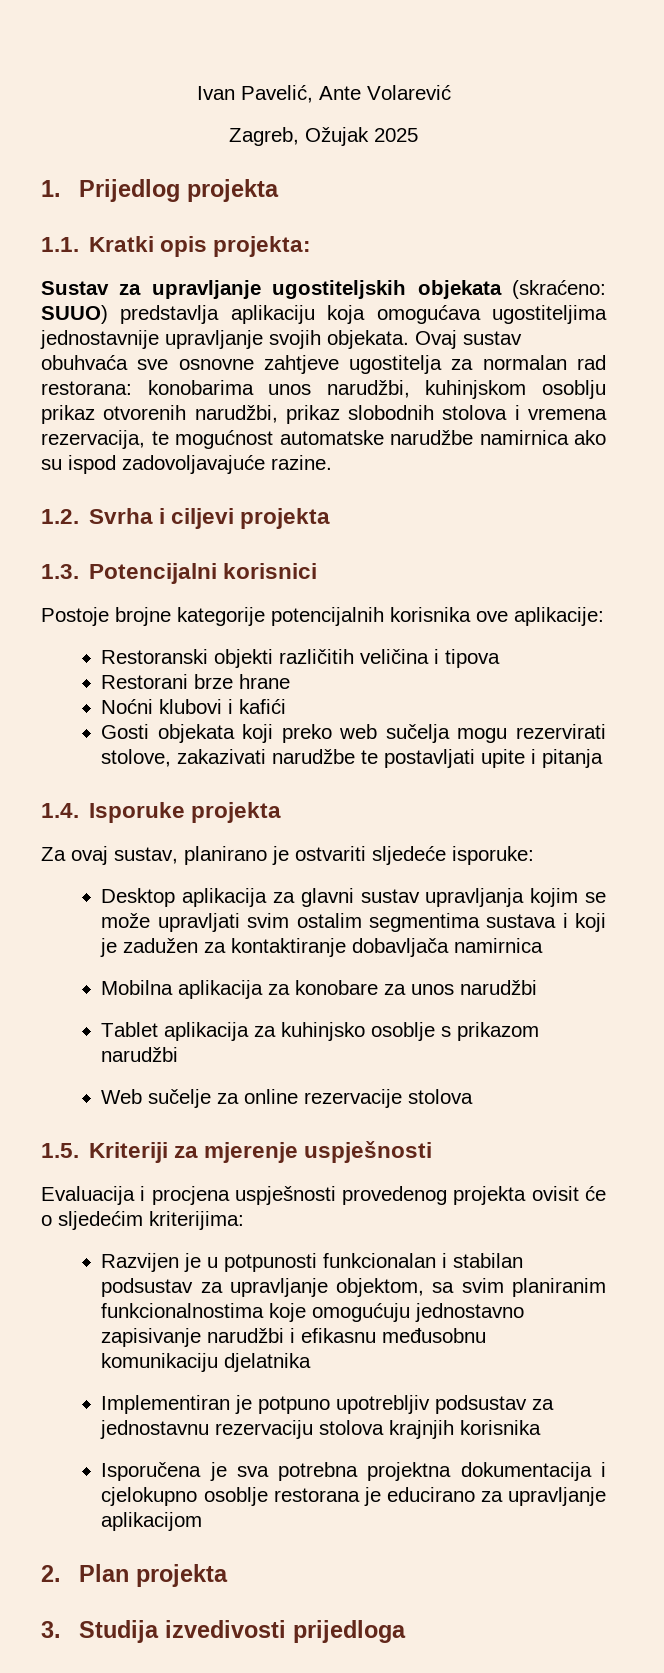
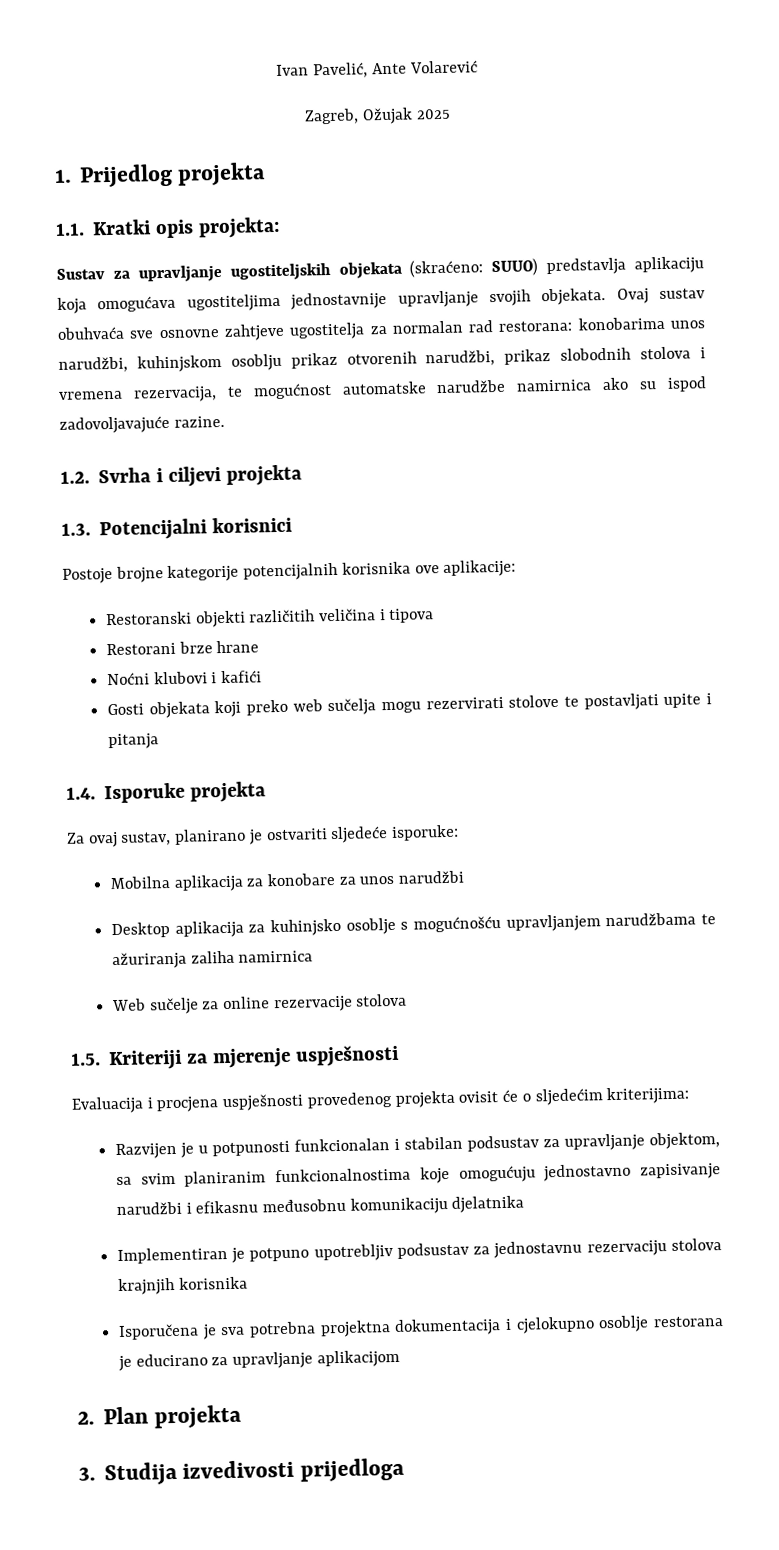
[101,749,356,767] stolove, zakazivati narudžbe -> [508,694,560,708] stolove
[101,888,606,907] [101,913,606,932] [100,938,544,957] // Desktop aplikacija za glavni sustav upravljanja kojim se može upravljati svim ostalim segmentima sustava i koji je zadužen za kontaktiranje dobavljača namirnica -> (460, 832) none
[101,1022,159,1037] Tablet -> [110,922,170,939] Desktop
[457,1022,540,1041] [101,1047,179,1062] prikazom narudžbi -> [412,912,716,933] [111,950,314,970] mogućnošću upravljanjem narudžbama te ažuriranja zaliha namirnica

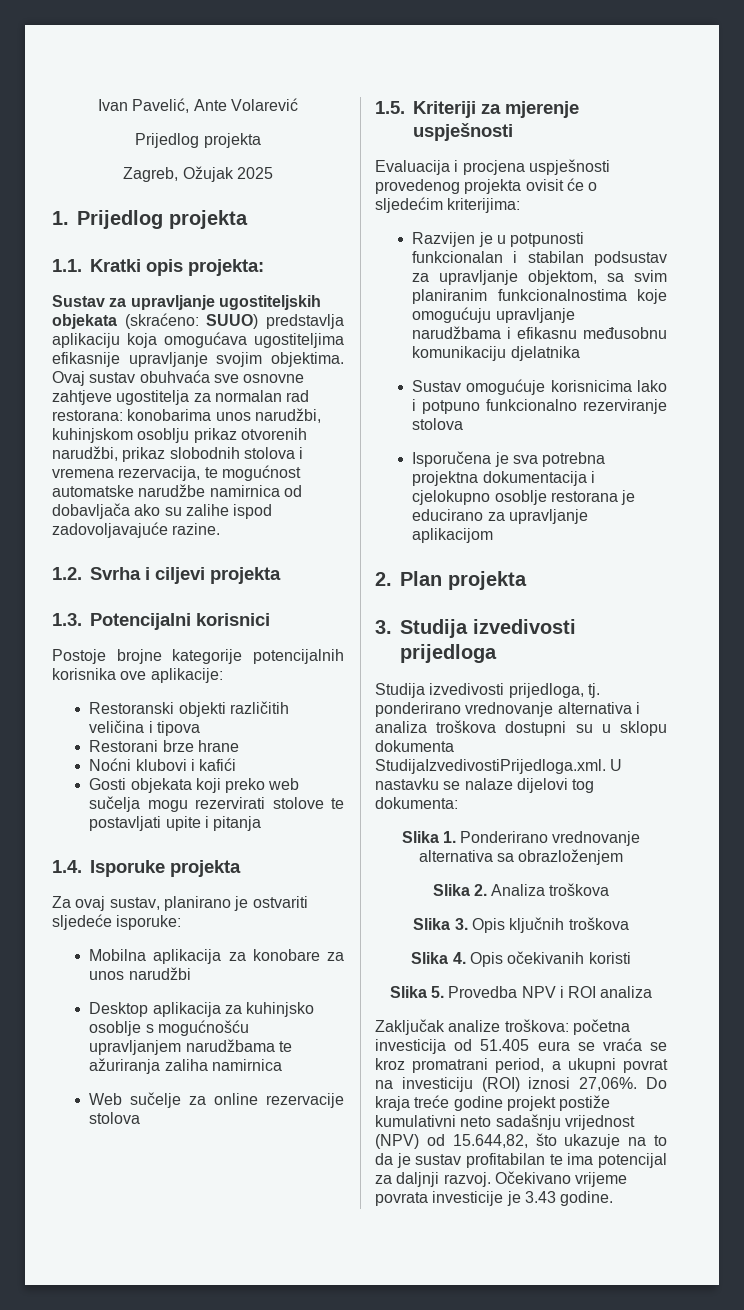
(478, 67) none -> [135,133,261,148] // Prijedlog projekta
[290,287,607,310] jednostavnije upravljanje svojih objekata. -> [52,352,345,367] efikasnije upravljanje svojim objektima.
(593, 385) none -> [283,485,302,497] [52,503,130,519] od dobavljača
(658, 385) none -> [185,504,229,516] zalihe
[543,1163,721,1182] [115,1201,182,1216] jednostavno zapisivanje narudžbi -> [495,308,575,323] [412,326,502,339] upravljanje narudžbama
[116,1238,722,1265] [117,1276,248,1296] Implementiran je potpuno upotrebljiv podsustav za jednostavnu rezervaciju stolova krajnjih korisnika -> [412,379,667,395] [412,399,667,414] [412,418,464,430] Sustav omogućuje korisnicima lako i potpuno funkcionalno rezerviranje stolova
(405, 1469) none -> [375,683,600,698] [375,702,640,717] [375,720,667,736] [375,740,454,752] [375,759,623,774] [375,778,595,793] [375,797,458,809] [401,831,641,846] [418,849,624,865] [432,883,610,896] [413,917,629,933] [411,951,631,967] [389,986,653,998] [375,1019,630,1035] [375,1038,667,1054] [375,1058,668,1073] [375,1077,667,1092] [375,1095,611,1111] [375,1114,635,1130] [375,1133,667,1149] [375,1153,667,1168] [375,1171,628,1187] [375,1191,614,1206] // Studija izvedivosti prijedloga, tj. ponderirano vrednovanje alternativa i analiza troškova dostupni su u sklopu dokumenta StudijaIzvedivostiPrijedloga.xml. U nastavku se nalaze dijelovi tog dokumenta: // Slika 1. Ponderirano vrednovanje alternativa sa obrazloženjem // Slika 2. Analiza troškova // Slika 3. Opis ključnih troškova // Slika 4. Opis očekivanih koristi // Slika 5. Provedba NPV i ROI analiza // Zaključak analize troškova: početna investicija od 51.405 eura se vraća se kroz promatrani period, a ukupni povrat na investiciju (ROI) iznosi 27,06%. Do kraja treće godine projekt postiže kumulativni neto sadašnju vrijednost (NPV) od 15.644,82, što ukazuje na to da je sustav profitabilan te ima potencijal za daljnji razvoj. Očekivano vrijeme povrata investicije je 3.43 godine.

